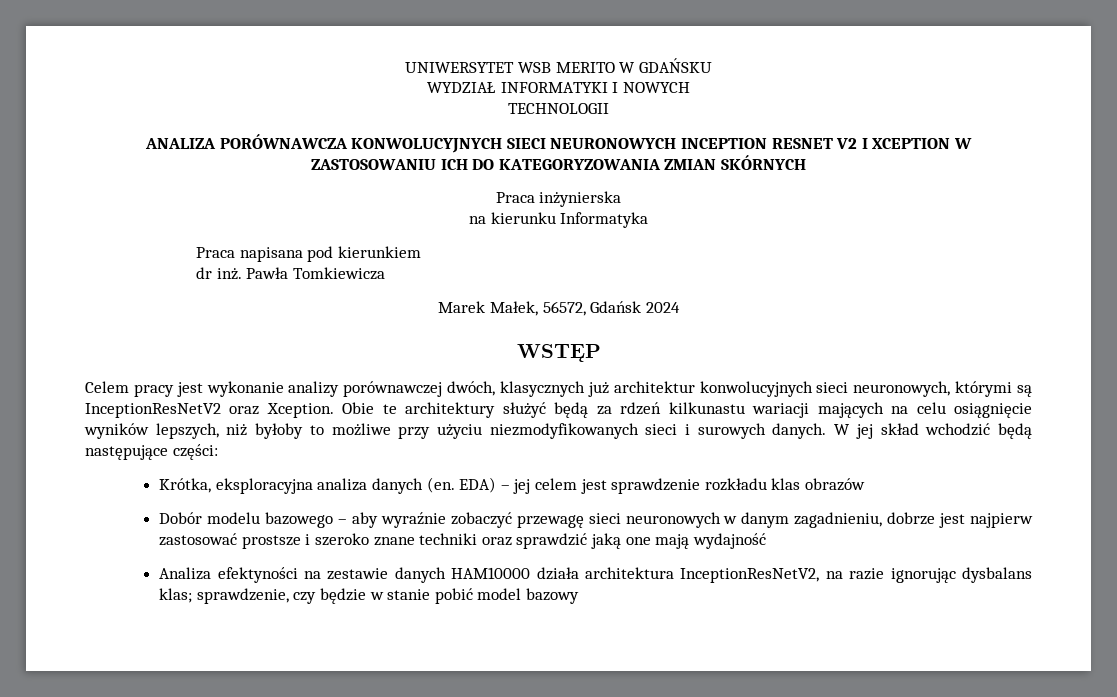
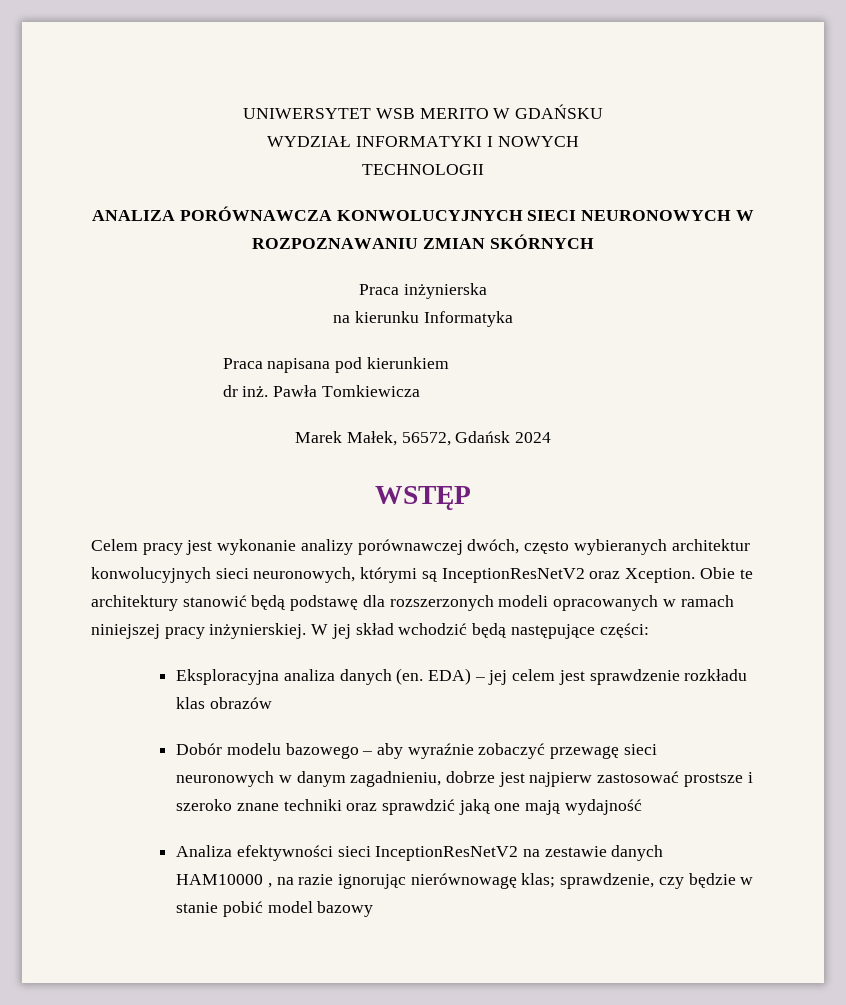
[680,138,972,149] [311,159,661,170] INCEPTION RESNET V2 I XCEPTION W ZASTOSOWANIU ICH DO KATEGORYZOWANIA -> [735,210,754,221] [252,238,419,249] W ROZPOZNAWANIU
[499,381,609,397] klasycznych już -> [524,539,667,555] często wybieranych
[502,402,1032,418] [84,423,827,439] służyć będą za rdzeń kilkunastu wariacji mających na celu osiągnięcie wyników lepszych, niż byłoby to możliwe przy użyciu niezmodyfikowanych sieci i surowych danych. -> [182,595,734,611] [91,623,307,639] stanowić będą podstawę dla rozszerzonych modeli opracowanych w ramach niniejszej pracy inżynierskiej.
[159,478,313,494] Krótka, eksploracyjna -> [176,669,280,685] Eksploracyjna
[217,567,298,583] efektyności -> [236,845,519,861] efektywności sieci InceptionResNetV2
[536,567,820,583] działa architektura InceptionResNetV2, -> [267,883,272,888] ,
[961,567,1032,583] dysbalans -> [410,873,517,889] nierównowagę

